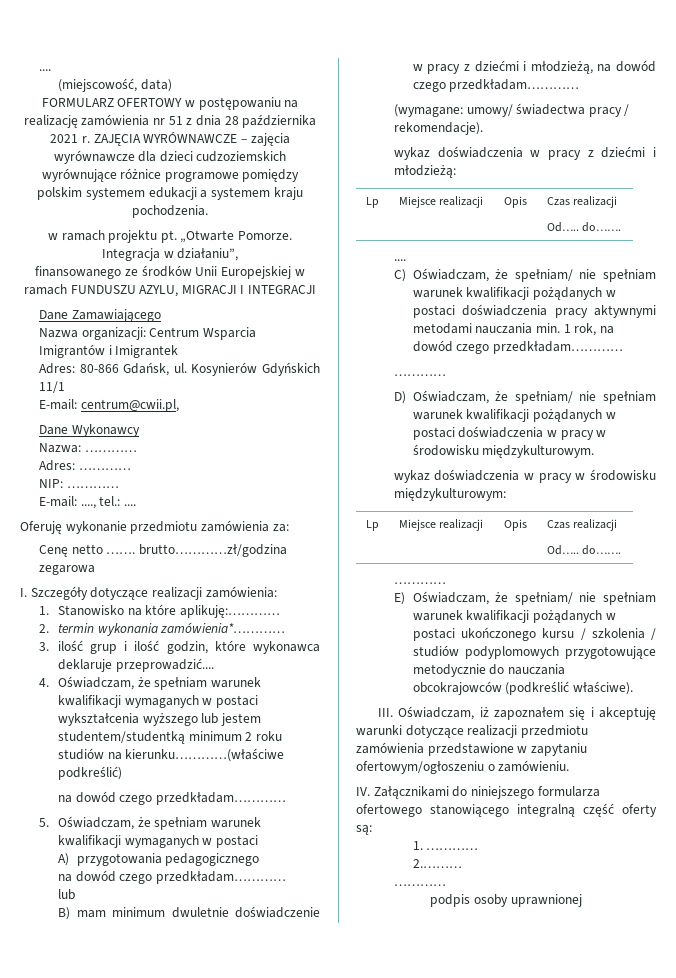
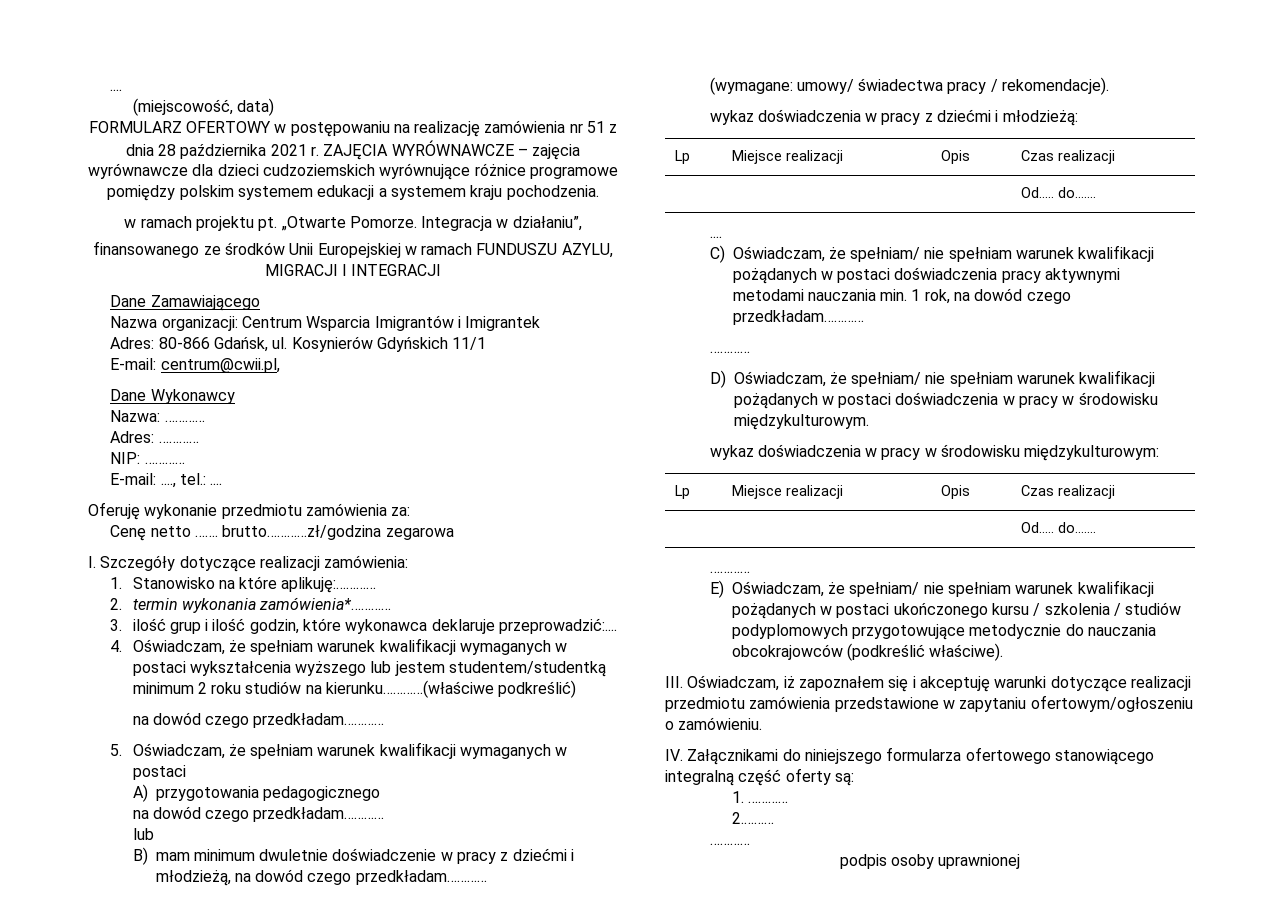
[115,658,214,672] przeprowadzić.... -> [499,618,618,634] przeprowadzić:....

